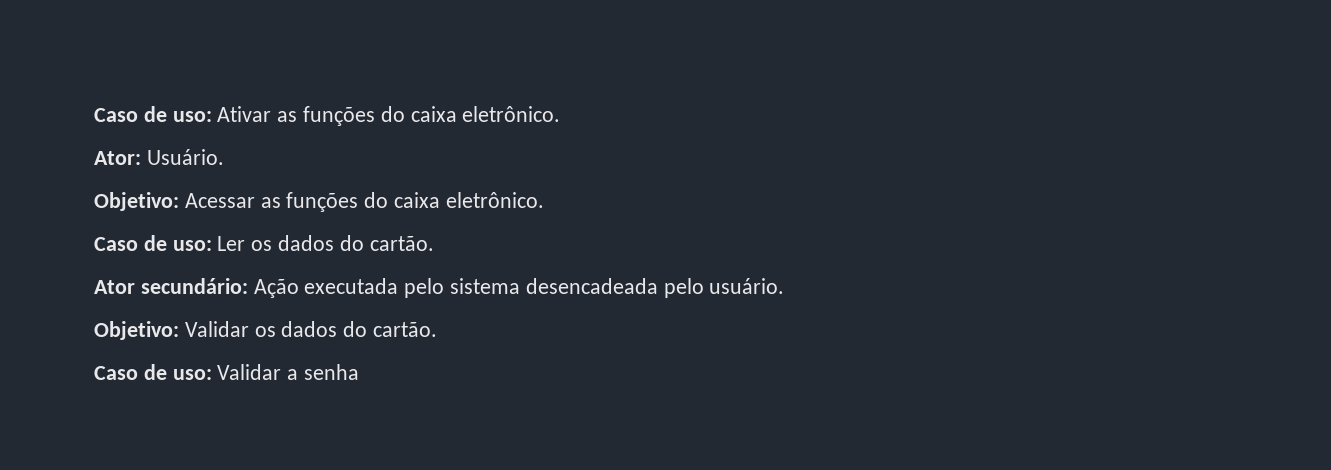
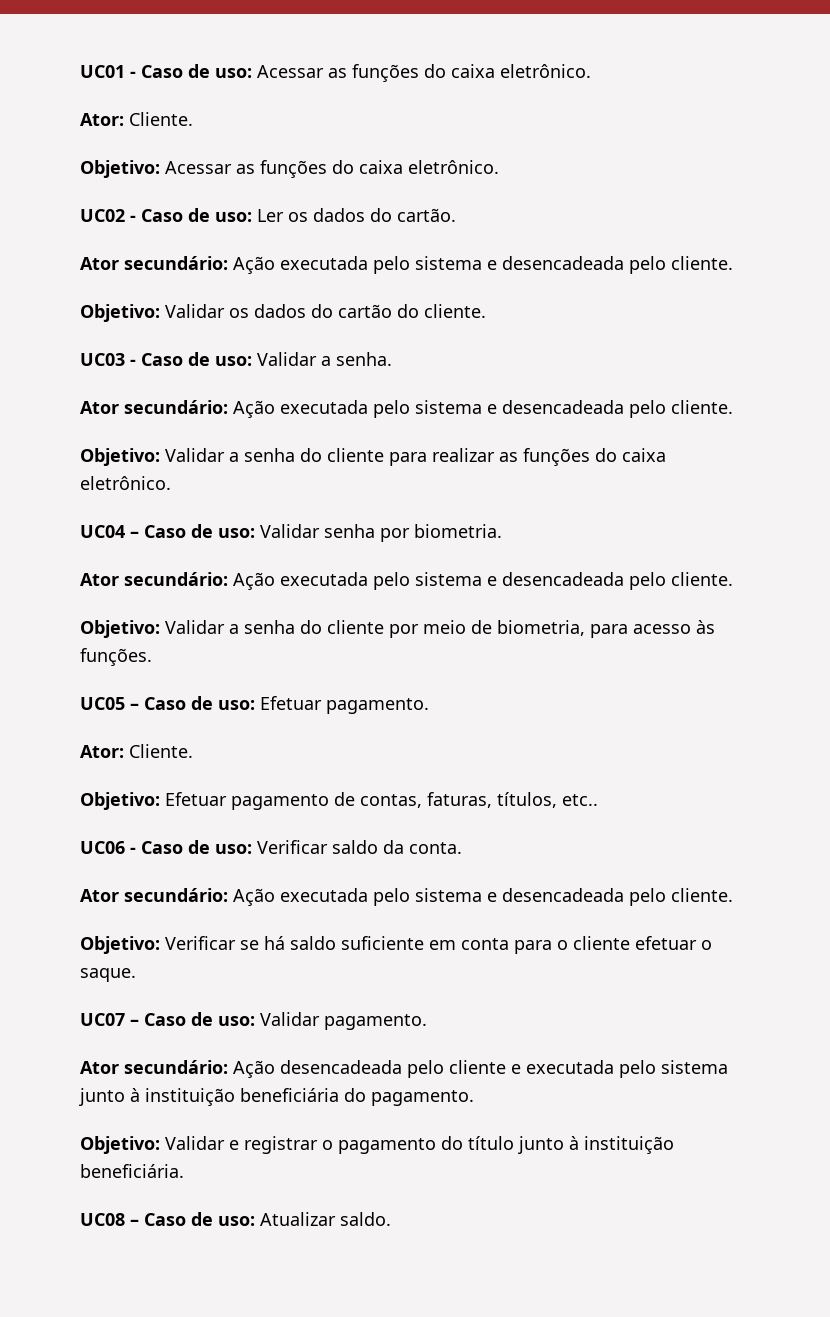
[94,106,272,122] Caso de uso: Ativar -> [80,64,324,78] UC01 - Caso de uso: Acessar
[146,149,224,165] Usuário. -> [129,112,193,126] Cliente.
(544, 200) none -> [80,209,136,222] UC02 -
[525,278,785,298] desencadeada pelo usuário. -> [487,256,733,274] e desencadeada pelo cliente.
[373,322,438,337] cartão. // -> [338,304,486,318] [80,353,136,366] cartão do cliente. // UC03 -
[304,364,360,380] senha -> [336,352,392,366] [80,400,733,418] [80,448,666,466] [80,476,171,490] [80,524,502,542] [80,572,733,590] [80,620,715,638] [80,648,152,666] [80,696,429,714] [80,744,193,758] [80,792,598,810] [80,840,462,854] [80,888,733,906] [80,936,712,954] [80,968,136,982] [80,1012,427,1030] [80,1060,728,1078] [79,1088,474,1106] [80,1136,674,1154] [80,1164,184,1178] [80,1212,391,1226] senha. // Ator secundário: Ação executada pelo sistema e desencadeada pelo cliente. // Objetivo: Validar a senha do cliente para realizar as funções do caixa eletrônico. // UC04 – Caso de uso: Validar senha por biometria. // Ator secundário: Ação executada pelo sistema e desencadeada pelo cliente. // Objetivo: Validar a senha do cliente por meio de biometria, para acesso às funções. // UC05 – Caso de uso: Efetuar pagamento. // Ator: Cliente. // Objetivo: Efetuar pagamento de contas, faturas, títulos, etc.. // UC06 - Caso de uso: Verificar saldo da conta. // Ator secundário: Ação executada pelo sistema e desencadeada pelo cliente. // Objetivo: Verificar se há saldo suficiente em conta para o cliente efetuar o saque. // UC07 – Caso de uso: Validar pagamento. // Ator secundário: Ação desencadeada pelo cliente e executada pelo sistema junto à instituição beneficiária do pagamento. // Objetivo: Validar e registrar o pagamento do título junto à instituição beneficiária. // UC08 – Caso de uso: Atualizar saldo.

